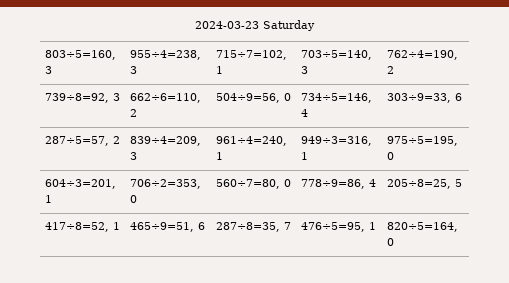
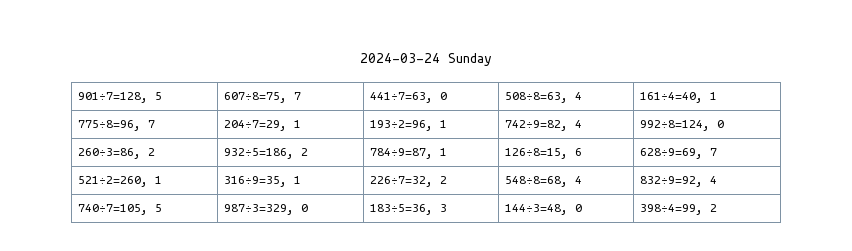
[195,20,315,31] [45,50,117,60] [45,66,53,74] [130,50,202,60] [130,66,138,74] [216,50,288,60] [216,66,224,74] [301,50,373,60] [301,66,309,74] [387,50,459,60] [387,66,395,74] [45,93,121,103] [130,93,202,103] [130,109,138,117] [216,93,292,103] [301,93,373,103] [301,109,309,117] [387,93,463,103] [45,136,121,146] [130,136,202,146] [130,152,138,160] [216,136,288,146] [216,152,224,160] [301,136,373,146] [301,152,309,160] [387,136,459,146] [387,152,395,160] [45,179,117,189] [45,195,53,203] [130,179,202,189] [130,195,138,203] [216,179,292,189] [301,179,377,189] [387,179,463,189] [45,222,121,232] [130,222,206,232] [216,222,292,232] [301,222,377,232] [387,222,459,232] [387,238,395,246] 2024-03-23 Saturday // 803÷5=160, 3 | 955÷4=238, 3 | 715÷7=102, 1 | 703÷5=140, 3 | 762÷4=190, 2 // 739÷8=92, 3 | 662÷6=110, 2 | 504÷9=56, 0 | 734÷5=146, 4 | 303÷9=33, 6 // 287÷5=57, 2 | 839÷4=209, 3 | 961÷4=240, 1 | 949÷3=316, 1 | 975÷5=195, 0 // 604÷3=201, 1 | 706÷2=353, 0 | 560÷7=80, 0 | 778÷9=86, 4 | 205÷8=25, 5 // 417÷8=52, 1 | 465÷9=51, 6 | 287÷8=35, 7 | 476÷5=95, 1 | 820÷5=164, 0 -> [360,53,492,66] [77,92,162,103] [223,92,301,103] [369,92,447,103] [504,92,582,103] [639,92,717,103] [77,120,155,131] [223,120,301,131] [369,120,447,131] [504,120,582,131] [639,120,724,131] [77,148,155,159] [223,148,308,159] [369,148,447,159] [504,148,582,159] [639,148,717,159] [77,176,162,187] [223,176,301,187] [369,176,447,187] [504,176,582,187] [639,176,717,187] [77,204,162,215] [223,204,308,215] [369,204,447,215] [504,204,582,215] [639,204,717,215] 2024-03-24 Sunday // 901÷7=128, 5 | 607÷8=75, 7 | 441÷7=63, 0 | 508÷8=63, 4 | 161÷4=40, 1 // 775÷8=96, 7 | 204÷7=29, 1 | 193÷2=96, 1 | 742÷9=82, 4 | 992÷8=124, 0 // 260÷3=86, 2 | 932÷5=186, 2 | 784÷9=87, 1 | 126÷8=15, 6 | 628÷9=69, 7 // 521÷2=260, 1 | 316÷9=35, 1 | 226÷7=32, 2 | 548÷8=68, 4 | 832÷9=92, 4 // 740÷7=105, 5 | 987÷3=329, 0 | 183÷5=36, 3 | 144÷3=48, 0 | 398÷4=99, 2

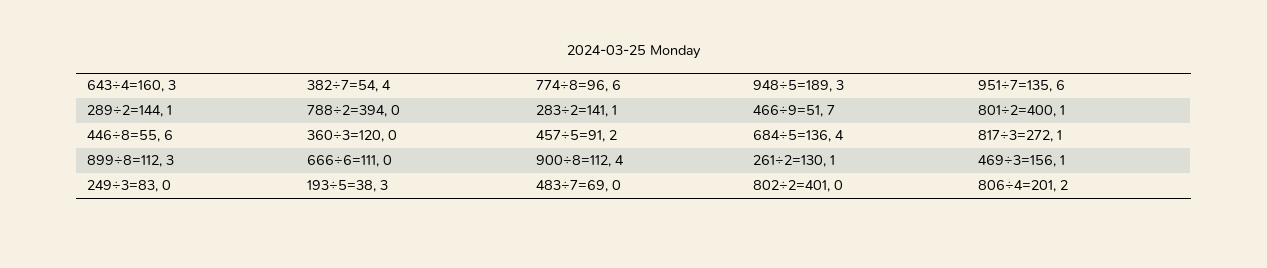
[360,53,492,66] [77,92,162,103] [223,92,301,103] [369,92,447,103] [504,92,582,103] [639,92,717,103] [77,120,155,131] [223,120,301,131] [369,120,447,131] [504,120,582,131] [639,120,724,131] [77,148,155,159] [223,148,308,159] [369,148,447,159] [504,148,582,159] [639,148,717,159] [77,176,162,187] [223,176,301,187] [369,176,447,187] [504,176,582,187] [639,176,717,187] [77,204,162,215] [223,204,308,215] [369,204,447,215] [504,204,582,215] [639,204,703,215] 2024-03-24 Sunday // 901÷7=128, 5 | 607÷8=75, 7 | 441÷7=63, 0 | 508÷8=63, 4 | 161÷4=40, 1 // 775÷8=96, 7 | 204÷7=29, 1 | 193÷2=96, 1 | 742÷9=82, 4 | 992÷8=124, 0 // 260÷3=86, 2 | 932÷5=186, 2 | 784÷9=87, 1 | 126÷8=15, 6 | 628÷9=69, 7 // 521÷2=260, 1 | 316÷9=35, 1 | 226÷7=32, 2 | 548÷8=68, 4 | 832÷9=92, 4 // 740÷7=105, 5 | 987÷3=329, 0 | 183÷5=36, 3 | 144÷3=48, 0 | 398÷4=99, -> [567,45,701,59] [87,80,177,92] [307,80,392,92] [536,80,622,92] [753,80,845,92] [978,80,1066,92] [87,105,173,117] [307,105,401,117] [536,105,618,117] [753,105,836,117] [978,105,1066,117] [87,130,174,142] [307,130,398,142] [536,130,618,142] [753,130,845,142] [978,130,1063,142] [87,155,175,167] [307,155,393,167] [536,155,625,167] [753,155,836,167] [978,155,1066,167] [87,180,172,192] [307,180,389,192] [536,180,622,192] [753,180,844,192] [978,180,1057,192] 2024-03-25 Monday // 643÷4=160, 3 | 382÷7=54, 4 | 774÷8=96, 6 | 948÷5=189, 3 | 951÷7=135, 6 // 289÷2=144, 1 | 788÷2=394, 0 | 283÷2=141, 1 | 466÷9=51, 7 | 801÷2=400, 1 // 446÷8=55, 6 | 360÷3=120, 0 | 457÷5=91, 2 | 684÷5=136, 4 | 817÷3=272, 1 // 899÷8=112, 3 | 666÷6=111, 0 | 900÷8=112, 4 | 261÷2=130, 1 | 469÷3=156, 1 // 249÷3=83, 0 | 193÷5=38, 3 | 483÷7=69, 0 | 802÷2=401, 0 | 806÷4=201,

